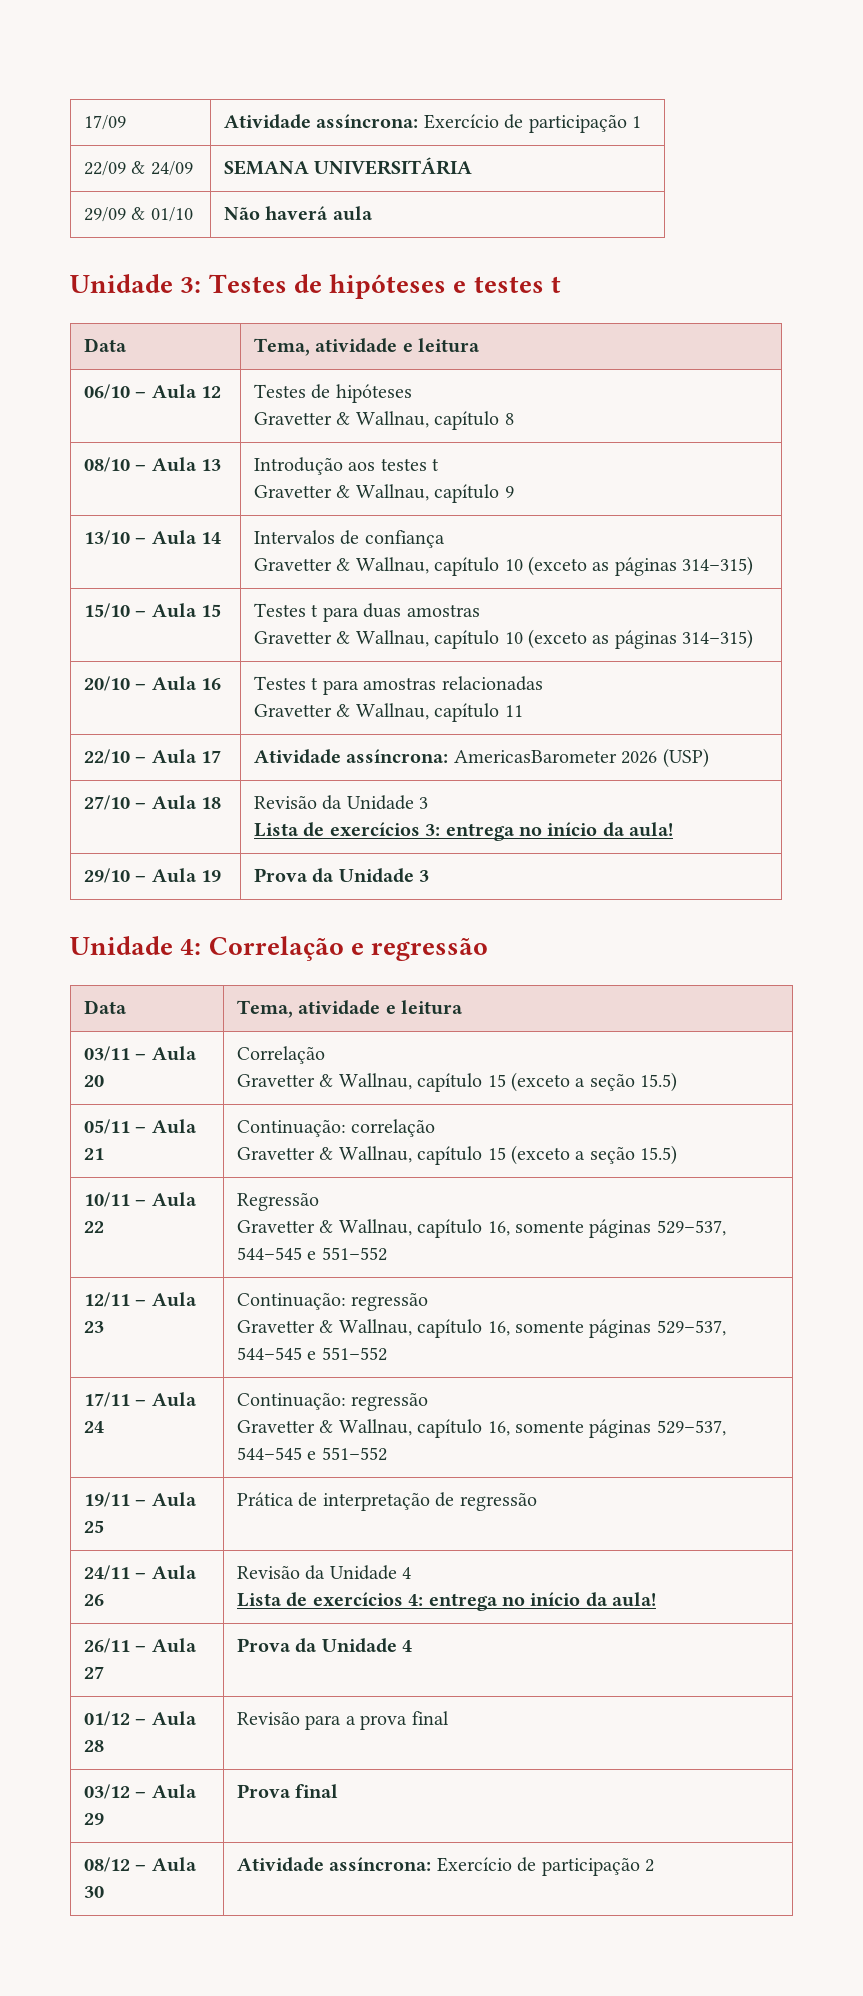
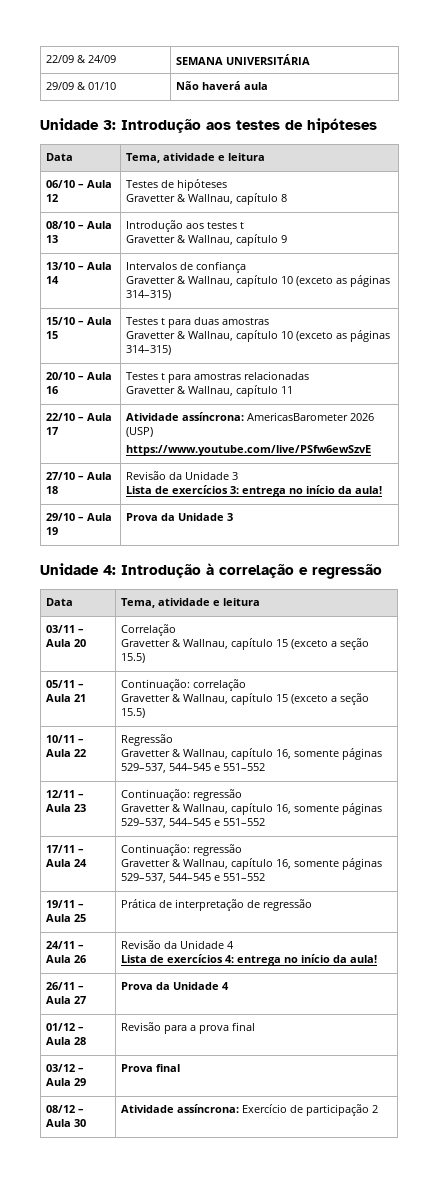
[83,115,126,130] [223,114,641,133] 17/09 | Atividade assíncrona: Exercício de participação 1 // -> (45, 59) none
[208,274,562,299] Testes de hipóteses e testes t -> [121,118,377,133] Introdução aos testes de hipóteses
(709, 758) none -> [125,445,371,456] // https://www.youtube.com/live/PSfw6ewSzvE
[208,936,344,961] Correlação -> [121,563,294,578] Introdução à correlação

